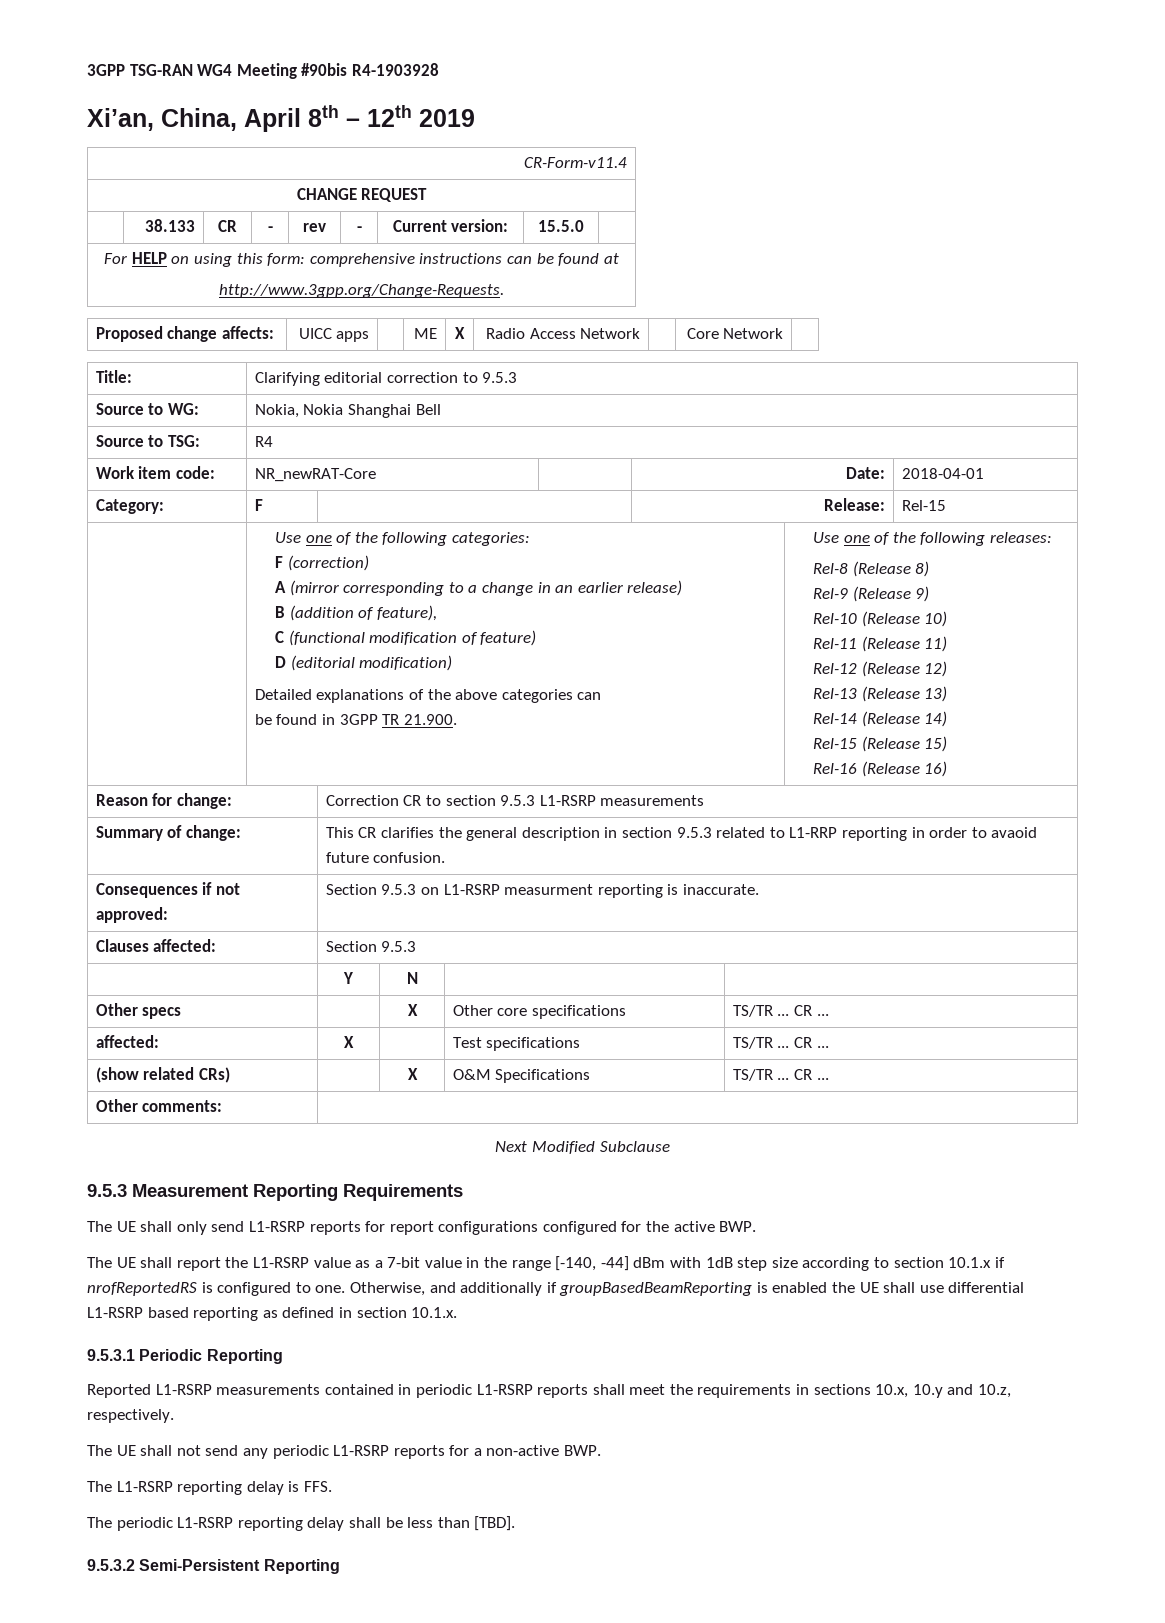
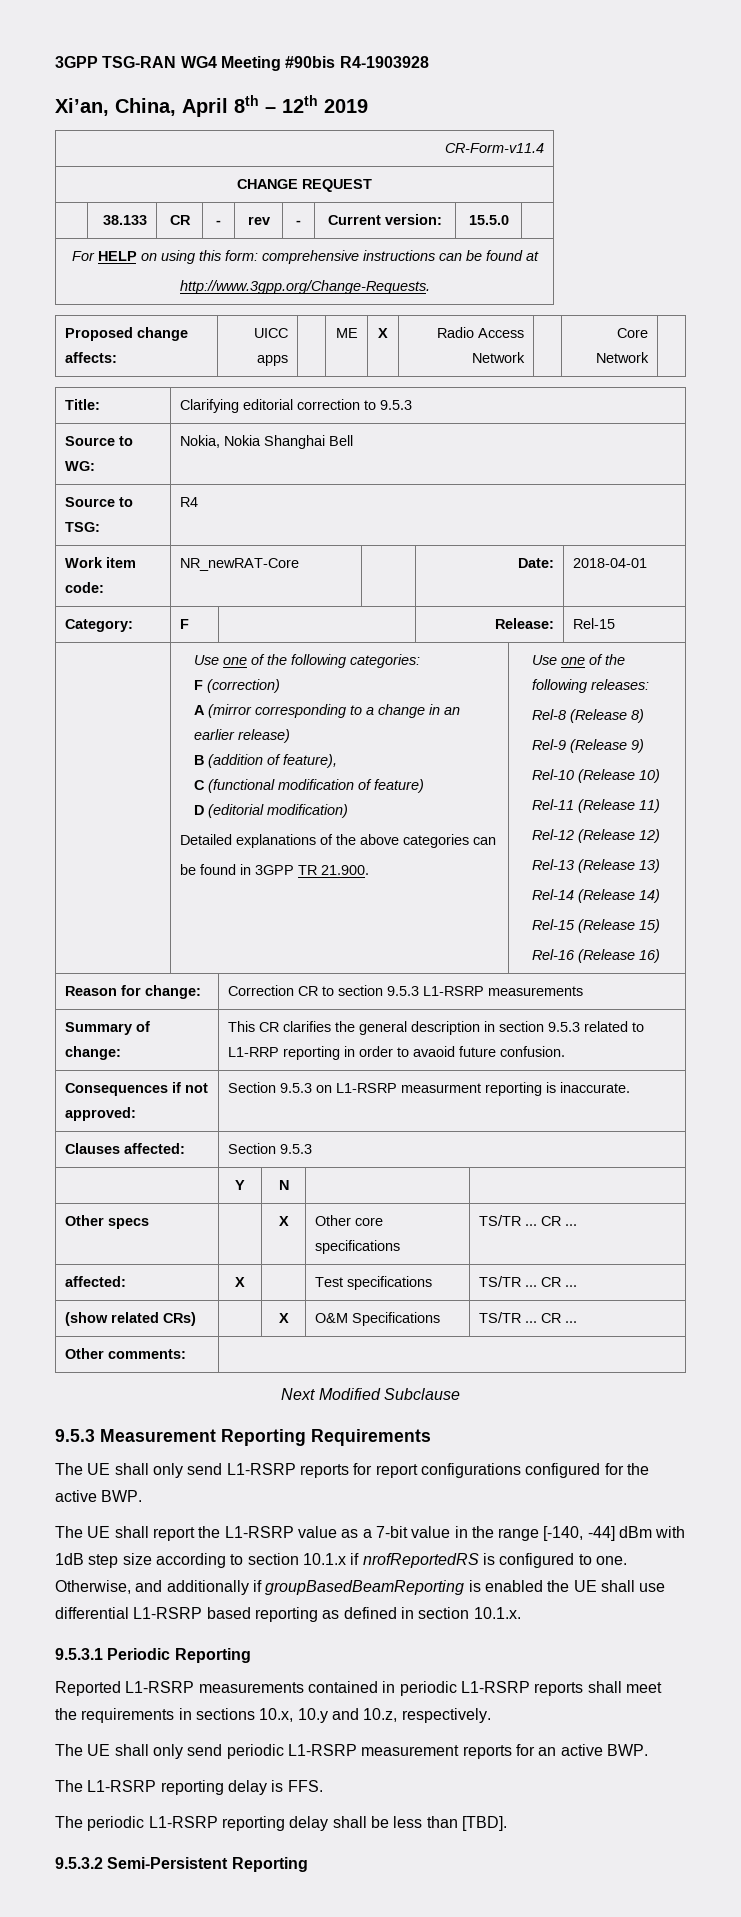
[176,1445,560,1459] not send any periodic L1-RSRP reports for a non-active -> [152,1744,603,1759] only send periodic L1-RSRP measurement reports for an active

